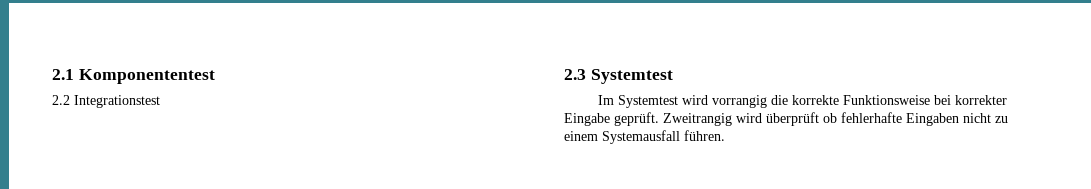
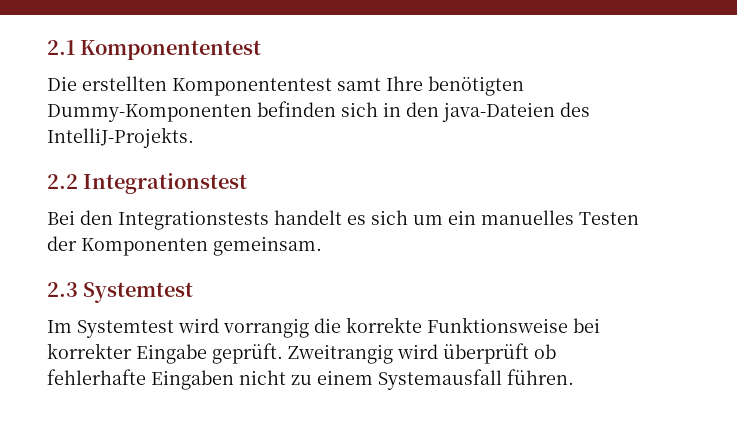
[52,95,160,108] 2.2 Integrationstest -> [47,76,524,96] [47,101,590,122] [47,127,194,148] [47,173,248,194] [47,210,639,230] [47,236,322,256] Die erstellten Komponententest samt Ihre benötigten Dummy-Komponenten befinden sich in den java-Dateien des IntelliJ-Projekts. // 2.2 Integrationstest // Bei den Integrationstests handelt es sich um ein manuelles Testen der Komponenten gemeinsam.

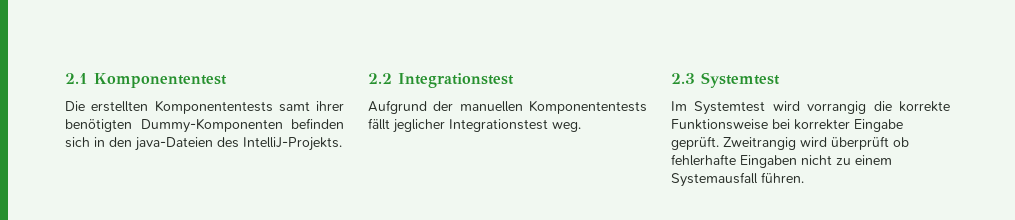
[172,76,423,96] Komponententest samt Ihre -> [154,100,344,114] Komponententests samt ihrer
[47,210,639,230] [47,236,322,256] Bei den Integrationstests handelt es sich um ein manuelles Testen der Komponenten gemeinsam. -> [368,100,647,114] [368,118,581,133] Aufgrund der manuellen Komponententests fällt jeglicher Integrationstest weg.

